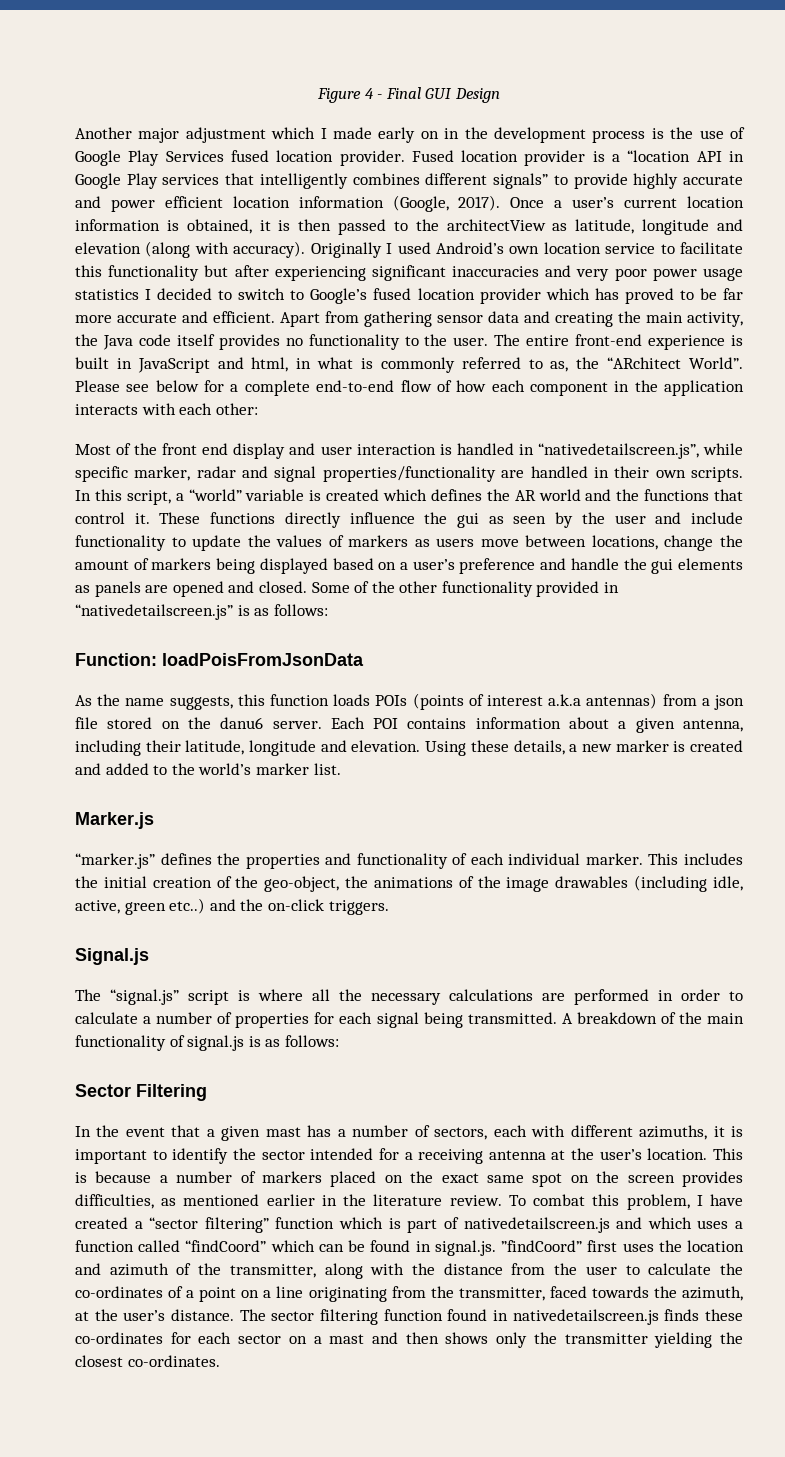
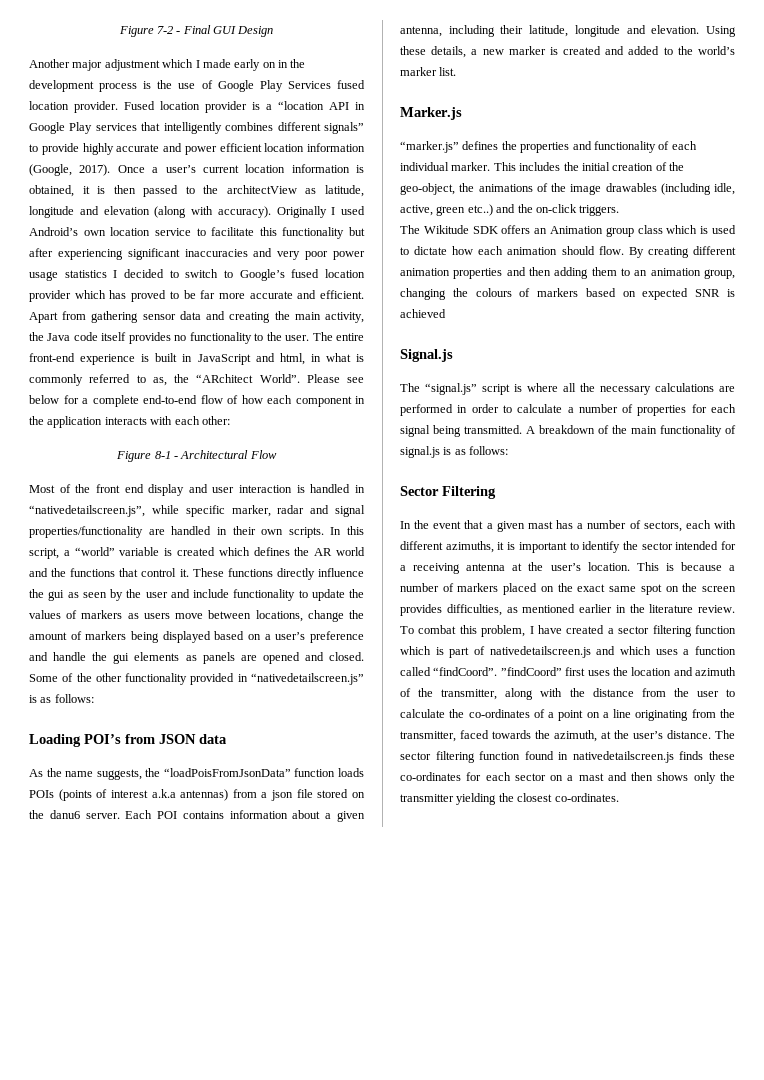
[317,88,374,103] Figure 4 -> [118,26,173,37] Figure 7-2
(258, 409) none -> [116,450,277,462] // Figure 8-1 - Architectural Flow
[75,653,364,666] Function: loadPoisFromJsonData -> [29,734,227,747] Loading POI’s from JSON data
[237,694,265,706] this -> [145,768,291,777] the “loadPoisFromJsonData”
(389, 907) none -> [400,225,736,237] [400,246,736,258] [400,267,735,279] [400,288,735,300] [400,309,446,318] // The Wikitude SDK offers an Animation group class which is used to dictate how each animation should flow. By creating different animation properties and then adding them to an animation group, changing the colours of markers based on expected SNR is achieved
[149,1217,269,1233] “sector filtering” -> [618,625,692,637] sector filtering
[185,1240,496,1256] “findCoord” which can be found in signal.js. -> [433,667,498,676] “findCoord”.

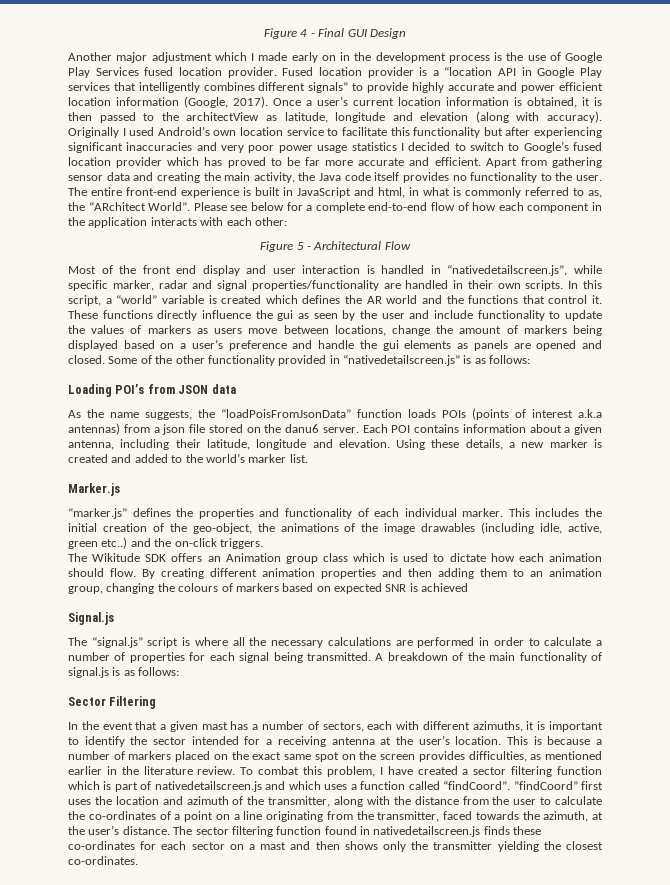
[118,26,173,37] Figure 7-2 -> [264,28,308,39] Figure 4
[154,451,171,459] 8-1 -> [296,242,304,250] 5

